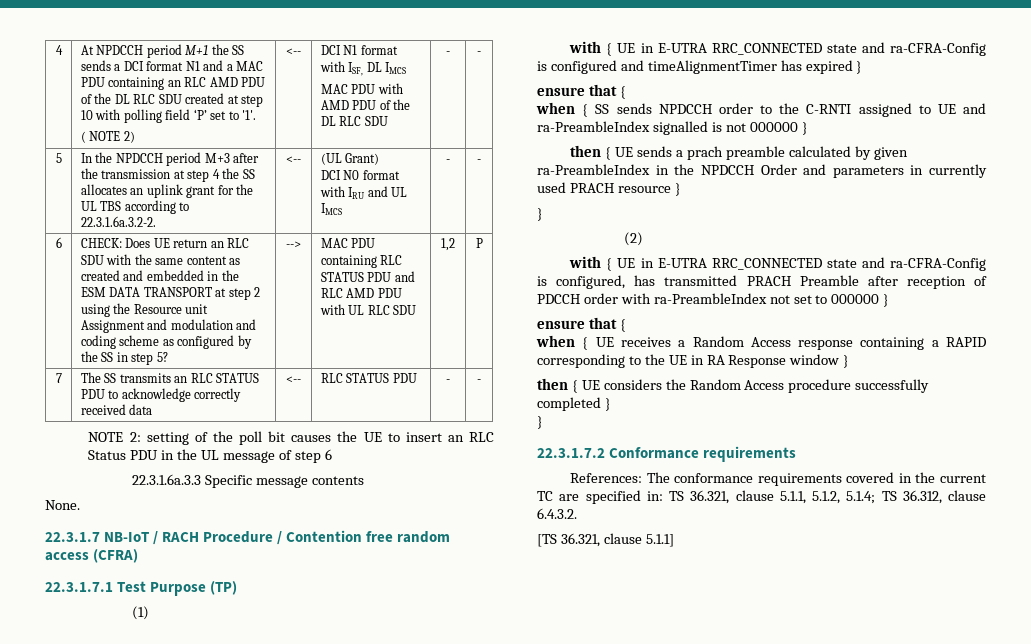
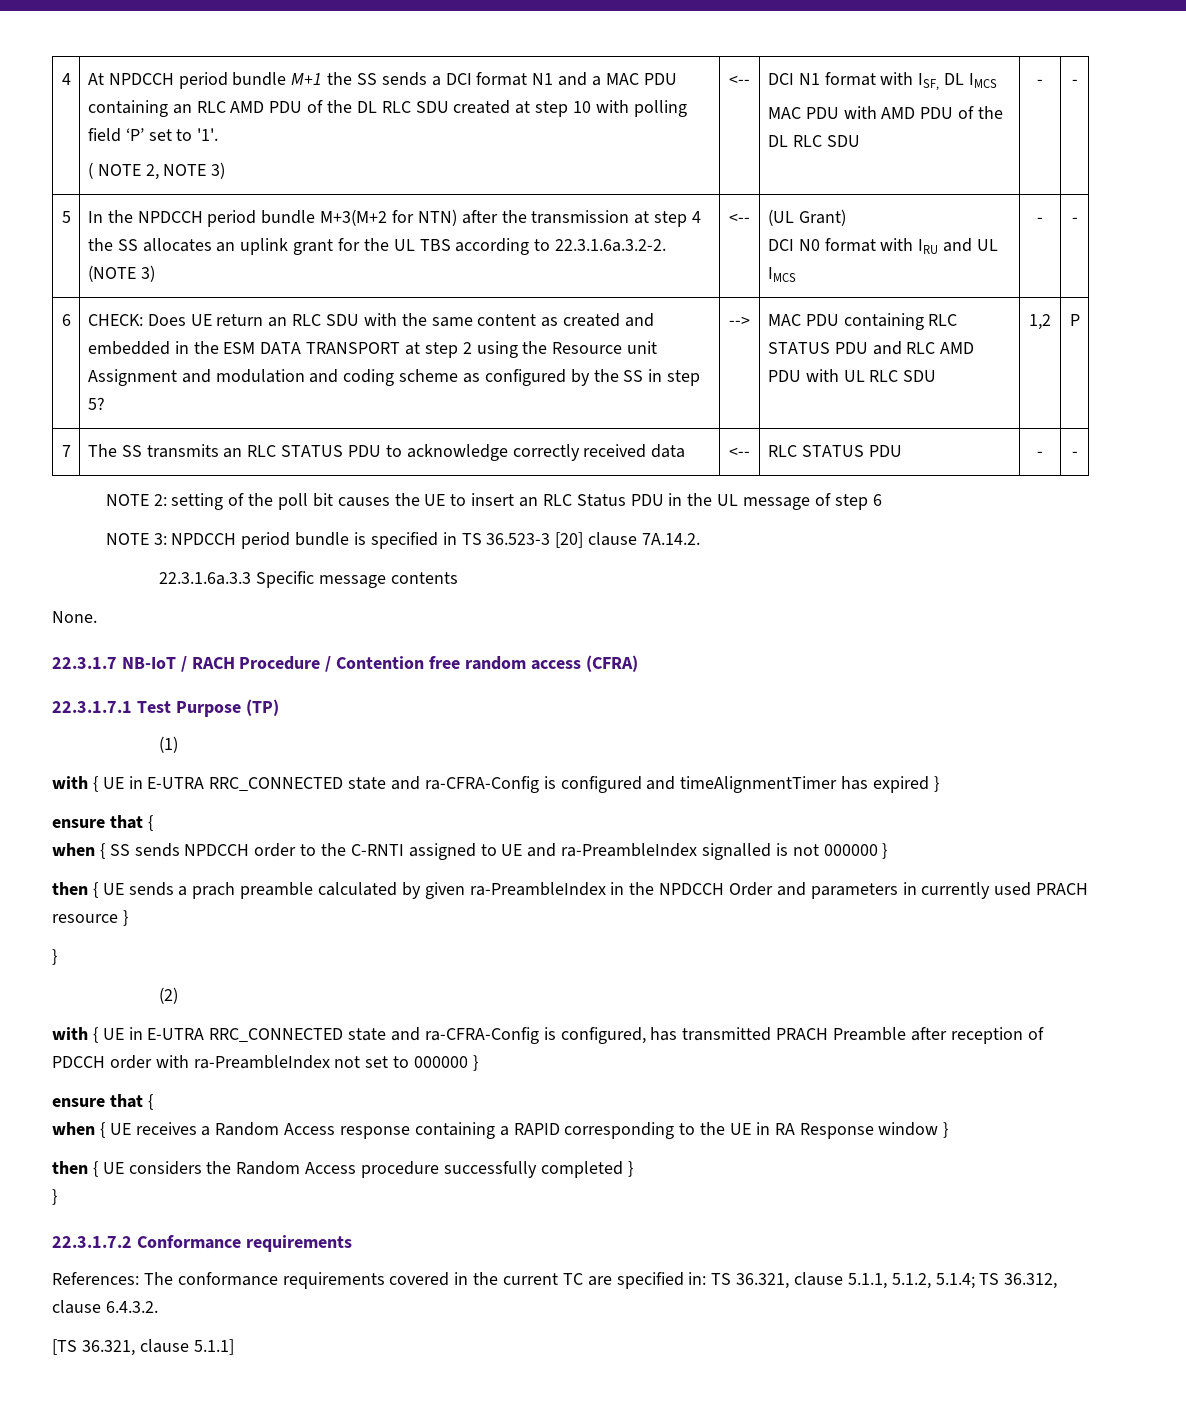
(182, 51) none -> [232,72,287,86] bundle
[123,131,135,143] 2) -> [145,162,226,180] 2, NOTE 3)
[204,153,230,163] M+3 -> [261,209,457,226] bundle M+3(M+2 for NTN)
(156, 221) none -> [87,265,155,282] (NOTE 3)
(332, 454) none -> [105,532,700,549] // NOTE 3: NPDCCH period bundle is specified in TS 36.523-3 [20] clause 7A.14.2.

